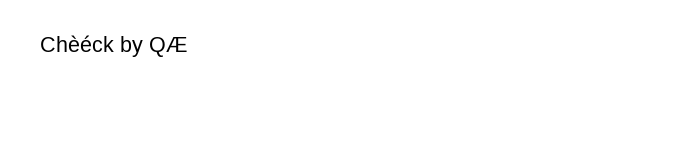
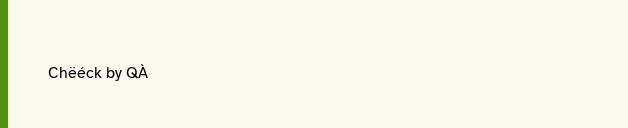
[40,35,188,57] Chèéck by QÆ -> [48,64,149,81] Chëéck by QÀ

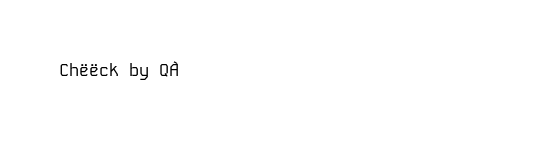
[48,67,102,78] Chëéck -> [59,63,119,76] Chëëck

